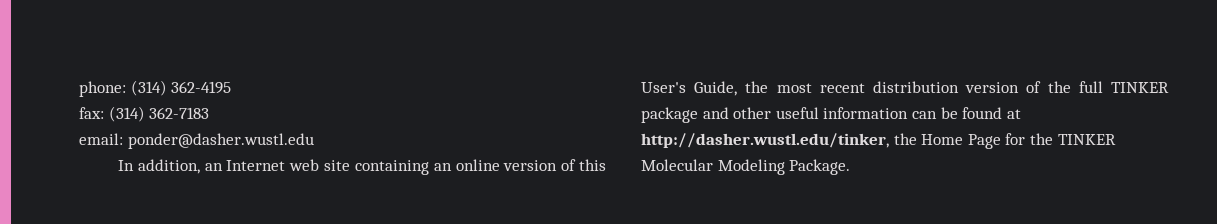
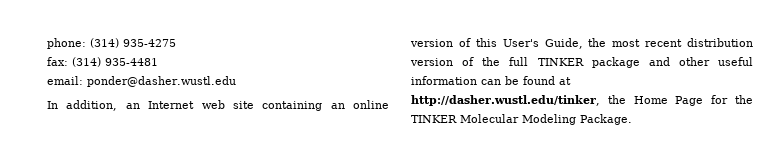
[171,81,232,94] 362-4195 -> [123,39,176,47] 935-4275
[149,107,210,119] 362-7183 -> [105,58,158,66] 935-4481

